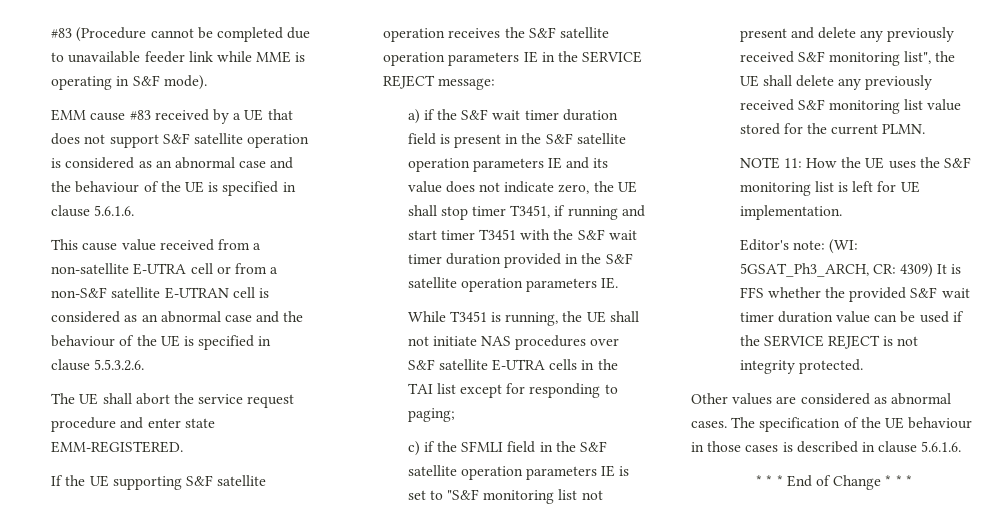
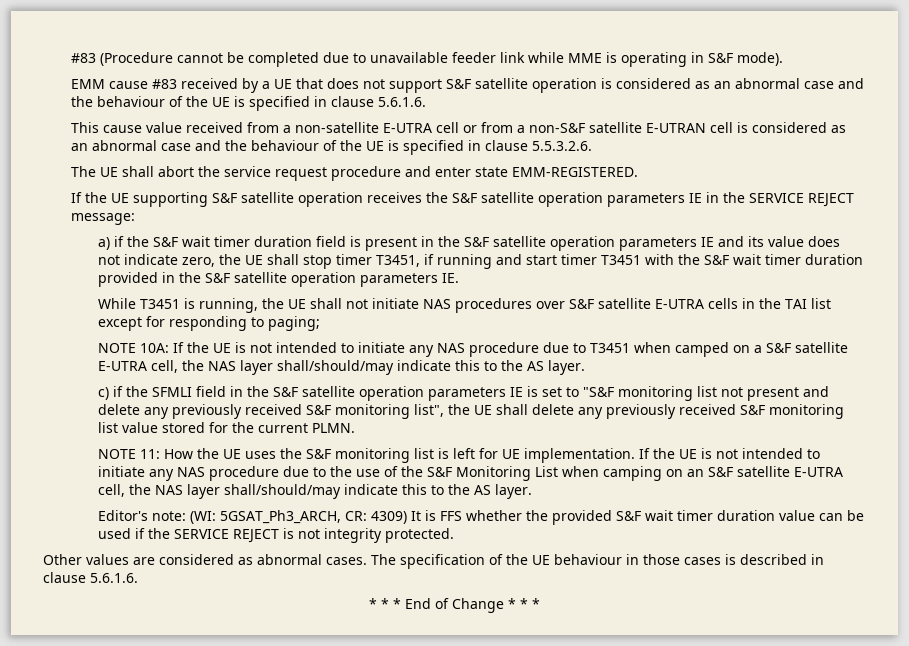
(455, 415) none -> [98,342,849,357] [98,360,586,375] // NOTE 10A: If the UE is not intended to initiate any NAS procedure due to T3451 when camped on a S&F satellite E-UTRA cell, the NAS layer shall/should/may indicate this to the AS layer.
(842, 212) none -> [639,448,821,459] [98,466,844,481] [98,484,533,499] If the UE is not intended to initiate any NAS procedure due to the use of the S&F Monitoring List when camping on an S&F satellite E-UTRA cell, the NAS layer shall/should/may indicate this to the AS layer.

